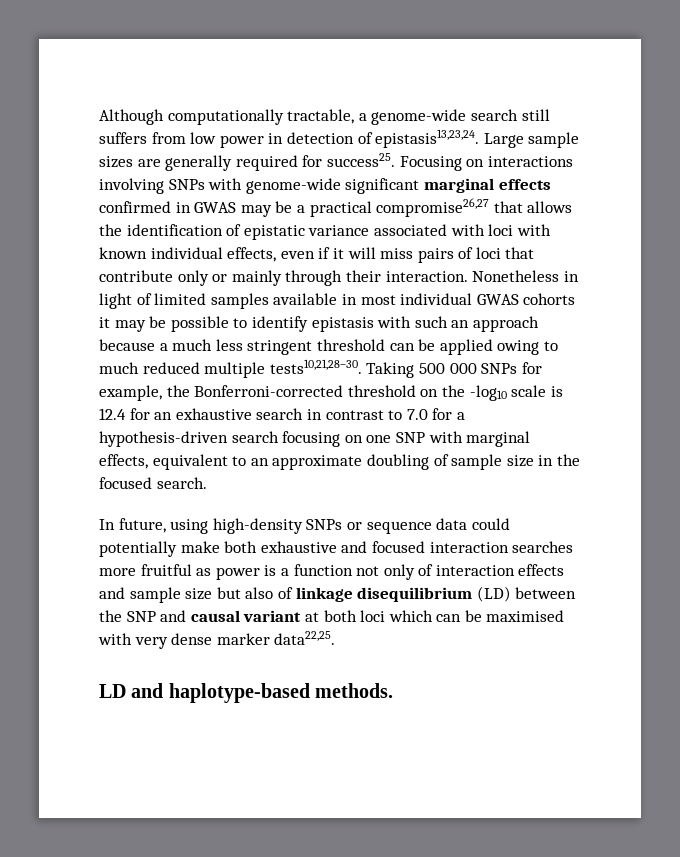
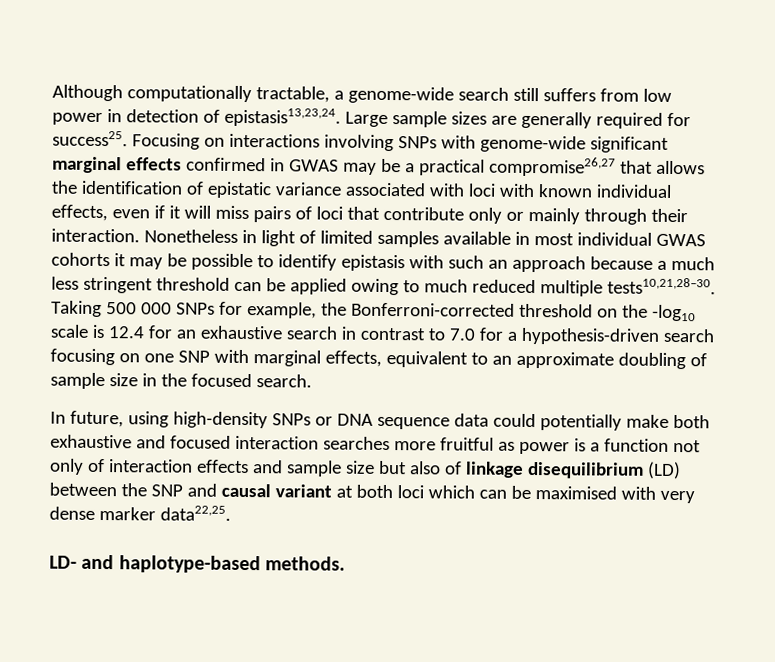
(362, 526) none -> [336,413,373,426] DNA
[99,684,126,698] LD -> [49,555,77,569] LD-

